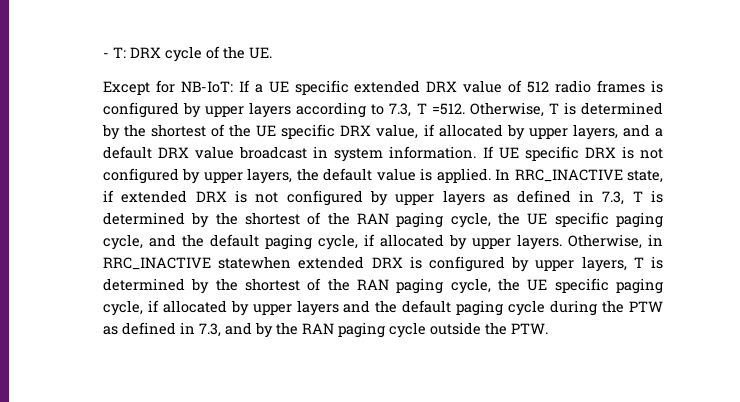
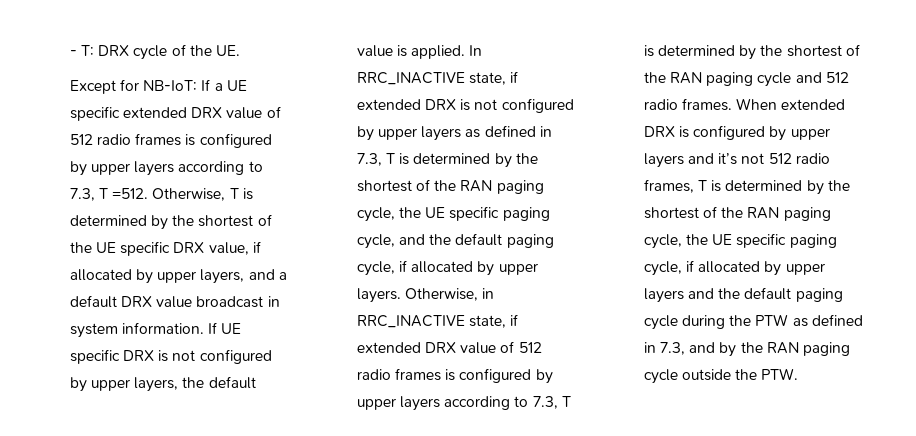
[218,256,292,269] statewhen -> [468,314,519,328] [356,341,542,354] [356,368,553,384] [356,396,571,411] [643,44,860,60] [643,72,849,87] [643,98,778,111] state, if extended DRX value of 512 radio frames is configured by upper layers according to 7.3, T is determined by the shortest of the RAN paging cycle and 512 radio frames. When
[581,256,627,272] layers, -> [643,153,830,168] [643,179,694,193] layers and it’s not 512 radio frames,

